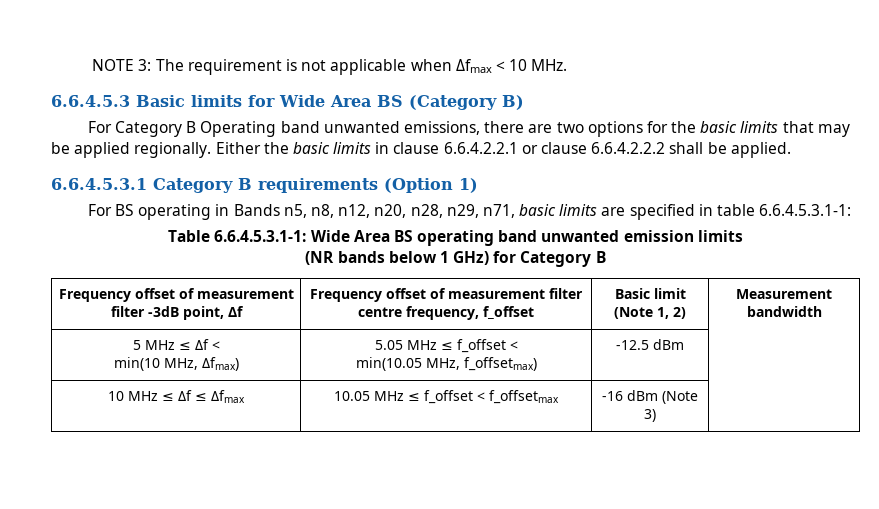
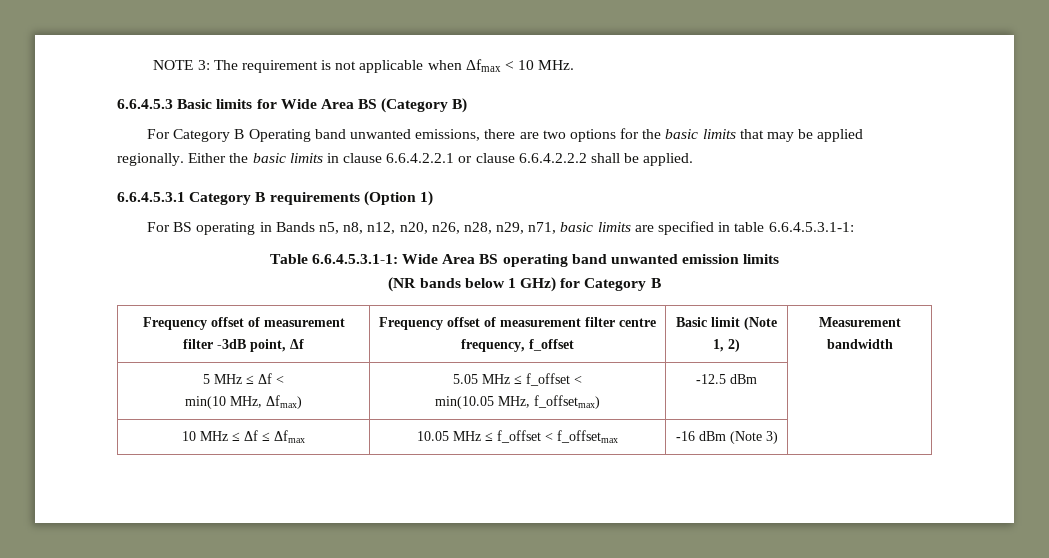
(407, 211) none -> [431,222,460,234] n26,

